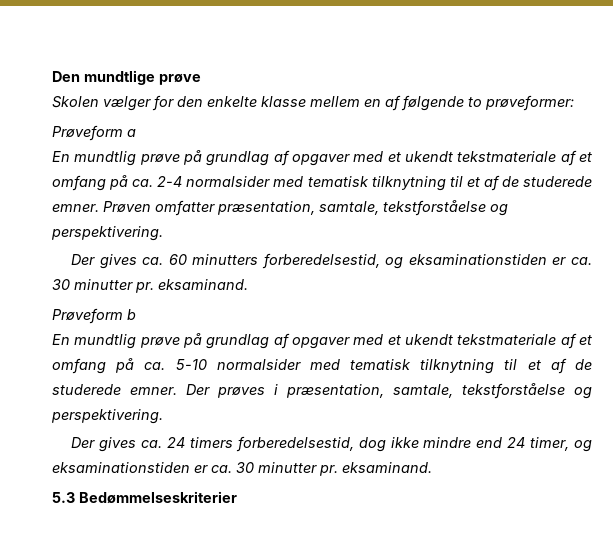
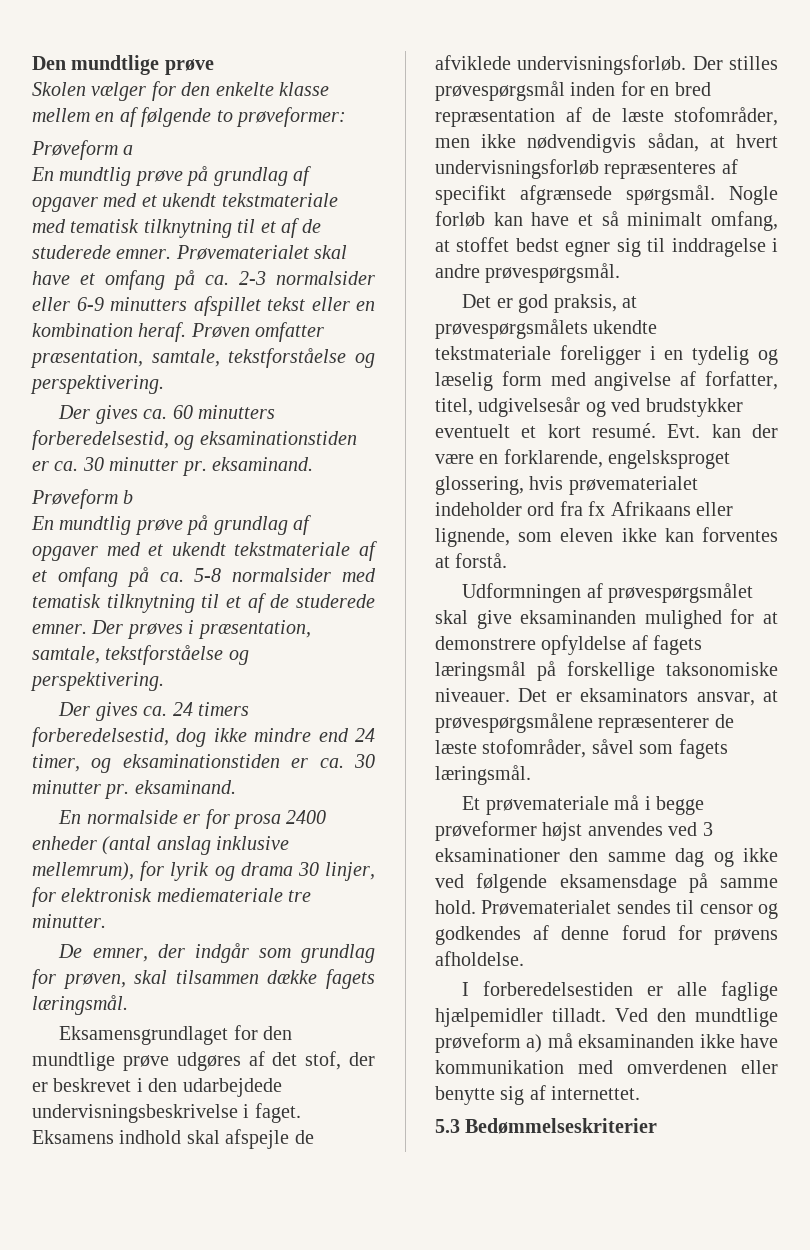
[560,150,592,166] [52,175,592,191] [52,204,99,212] af et omfang på ca. 2-4 normalsider med tematisk tilknytning til et af de studerede emner. -> [32,218,322,238] [32,245,348,260] [32,270,375,290] [32,296,375,316] [32,322,187,342] med tematisk tilknytning til et af de studerede emner. Prøvematerialet skal have et omfang på ca. 2-3 normalsider eller 6-9 minutters afspillet tekst eller en kombination heraf.
[175,359,208,370] 5-10 -> [194,568,222,582] 5-8
(432, 467) none -> [58,809,327,829] [32,836,290,855] [32,861,375,881] [32,887,312,907] [32,914,106,928] [58,943,375,963] [32,969,375,989] [32,995,128,1015] [59,1025,293,1045] [32,1051,375,1071] [32,1078,282,1097] [32,1103,301,1123] [32,1129,314,1149] [435,55,778,75] [435,81,711,101] [435,107,778,127] [435,133,778,153] [435,159,738,179] [435,185,778,205] [435,211,778,231] [435,237,778,257] [435,263,621,283] [462,294,638,313] [435,319,658,339] [435,345,778,365] [435,371,778,391] [435,397,743,417] [435,423,778,438] [435,449,731,469] [435,476,698,495] [435,501,733,516] [435,527,778,547] [435,553,508,568] [462,583,754,603] [435,609,778,629] [435,635,703,655] [435,661,778,681] [435,688,778,706] [435,713,734,733] [435,739,728,759] [435,765,531,785] [462,795,705,815] [435,821,713,841] [435,848,778,867] [435,873,778,893] [435,900,778,919] [435,925,778,945] [435,951,524,966] [462,981,778,1001] [435,1008,778,1027] [435,1033,778,1053] [435,1060,778,1074] [435,1085,641,1105] // En normalside er for prosa 2400 enheder (antal anslag inklusive mellemrum), for lyrik og drama 30 linjer, for elektronisk mediemateriale tre minutter. // De emner, der indgår som grundlag for prøven, skal tilsammen dække fagets læringsmål. // Eksamensgrundlaget for den mundtlige prøve udgøres af det stof, der er beskrevet i den udarbejdede undervisningsbeskrivelse i faget. Eksamens indhold skal afspejle de afviklede undervisningsforløb. Der stilles prøvespørgsmål inden for en bred repræsentation af de læste stofområder, men ikke nødvendigvis sådan, at hvert undervisningsforløb repræsenteres af specifikt afgrænsede spørgsmål. Nogle forløb kan have et så minimalt omfang, at stoffet bedst egner sig til inddragelse i andre prøvespørgsmål. // Det er god praksis, at prøvespørgsmålets ukendte tekstmateriale foreligger i en tydelig og læselig form med angivelse af forfatter, titel, udgivelsesår og ved brudstykker eventuelt et kort resumé. Evt. kan der være en forklarende, engelsksproget glossering, hvis prøvematerialet indeholder ord fra fx Afrikaans eller lignende, som eleven ikke kan forventes at forstå. // Udformningen af prøvespørgsmålet skal give eksaminanden mulighed for at demonstrere opfyldelse af fagets læringsmål på forskellige taksonomiske niveauer. Det er eksaminators ansvar, at prøvespørgsmålene repræsenterer de læste stofområder, såvel som fagets læringsmål. // Et prøvemateriale må i begge prøveformer højst anvendes ved 3 eksaminationer den samme dag og ikke ved følgende eksamensdage på samme hold. Prøvematerialet sendes til censor og godkendes af denne forud for prøvens afholdelse. // I forberedelsestiden er alle faglige hjælpemidler tilladt. Ved den mundtlige prøveform a) må eksaminanden ikke have kommunikation med omverdenen eller benytte sig af internettet.

